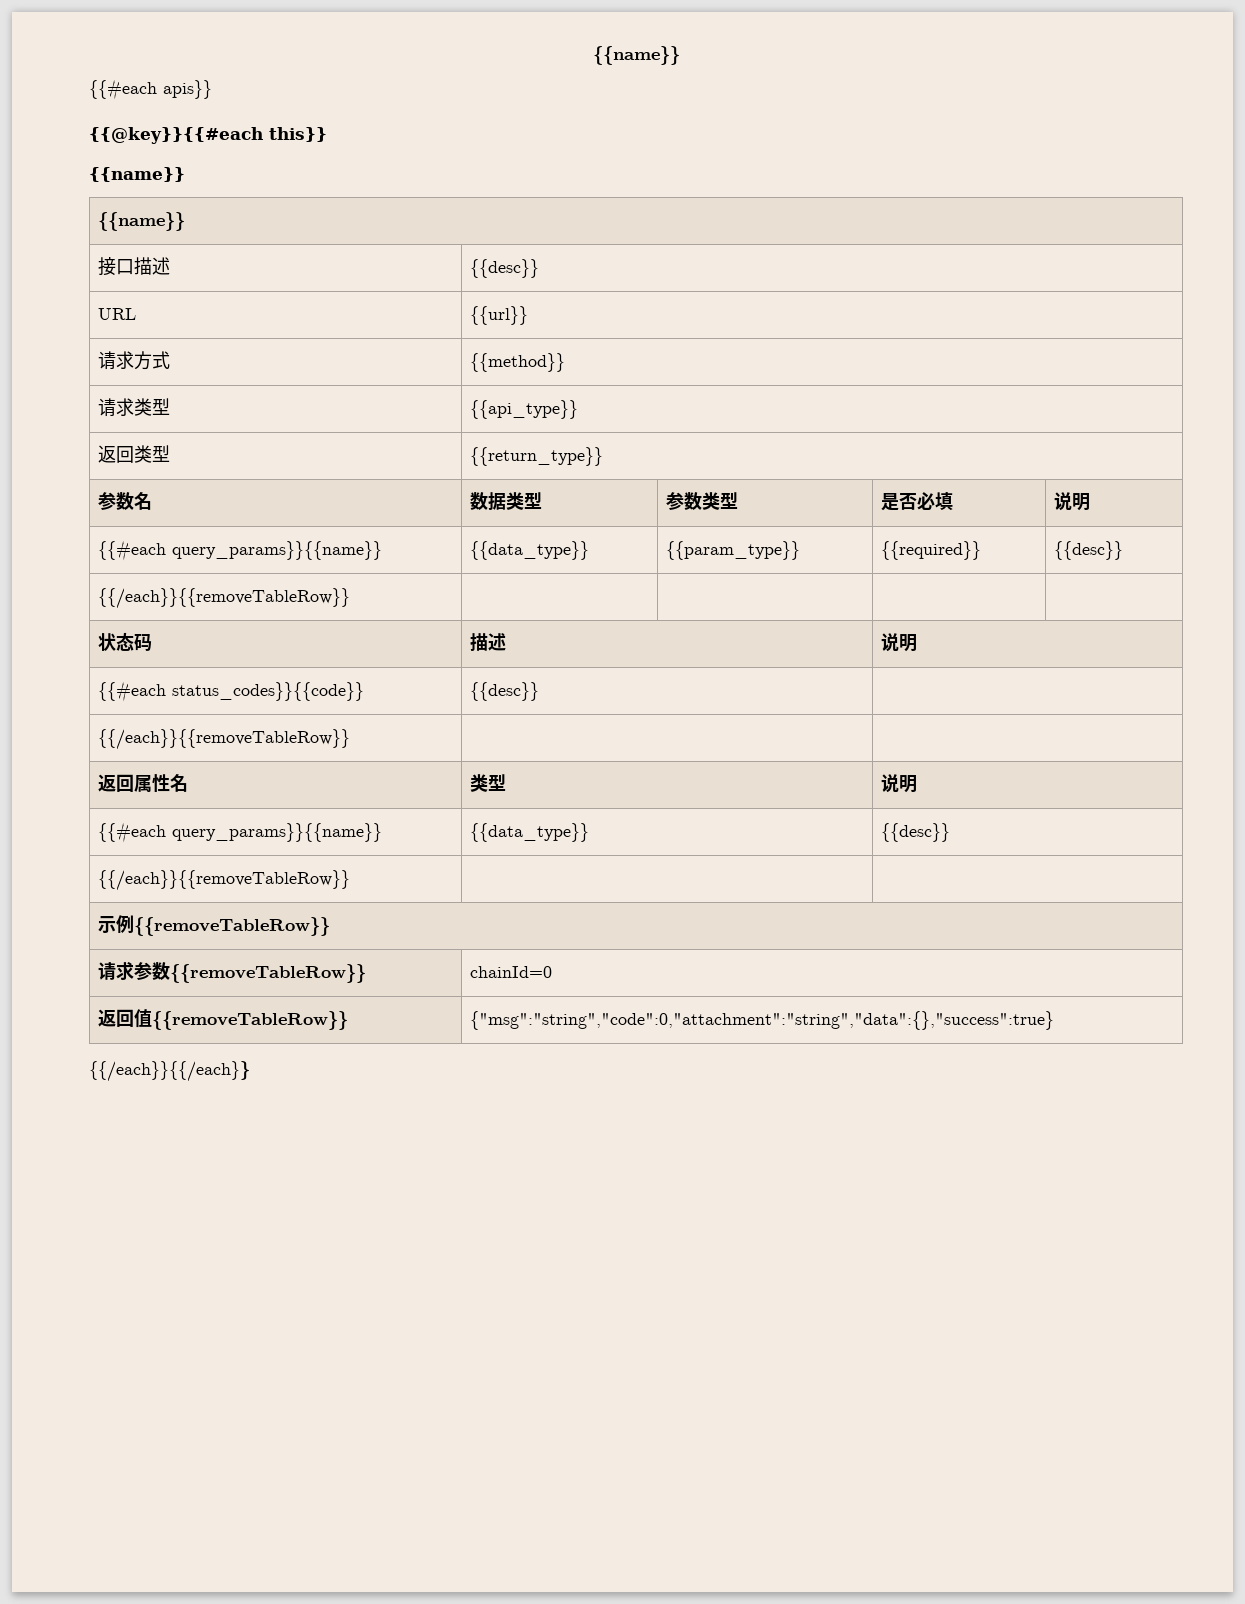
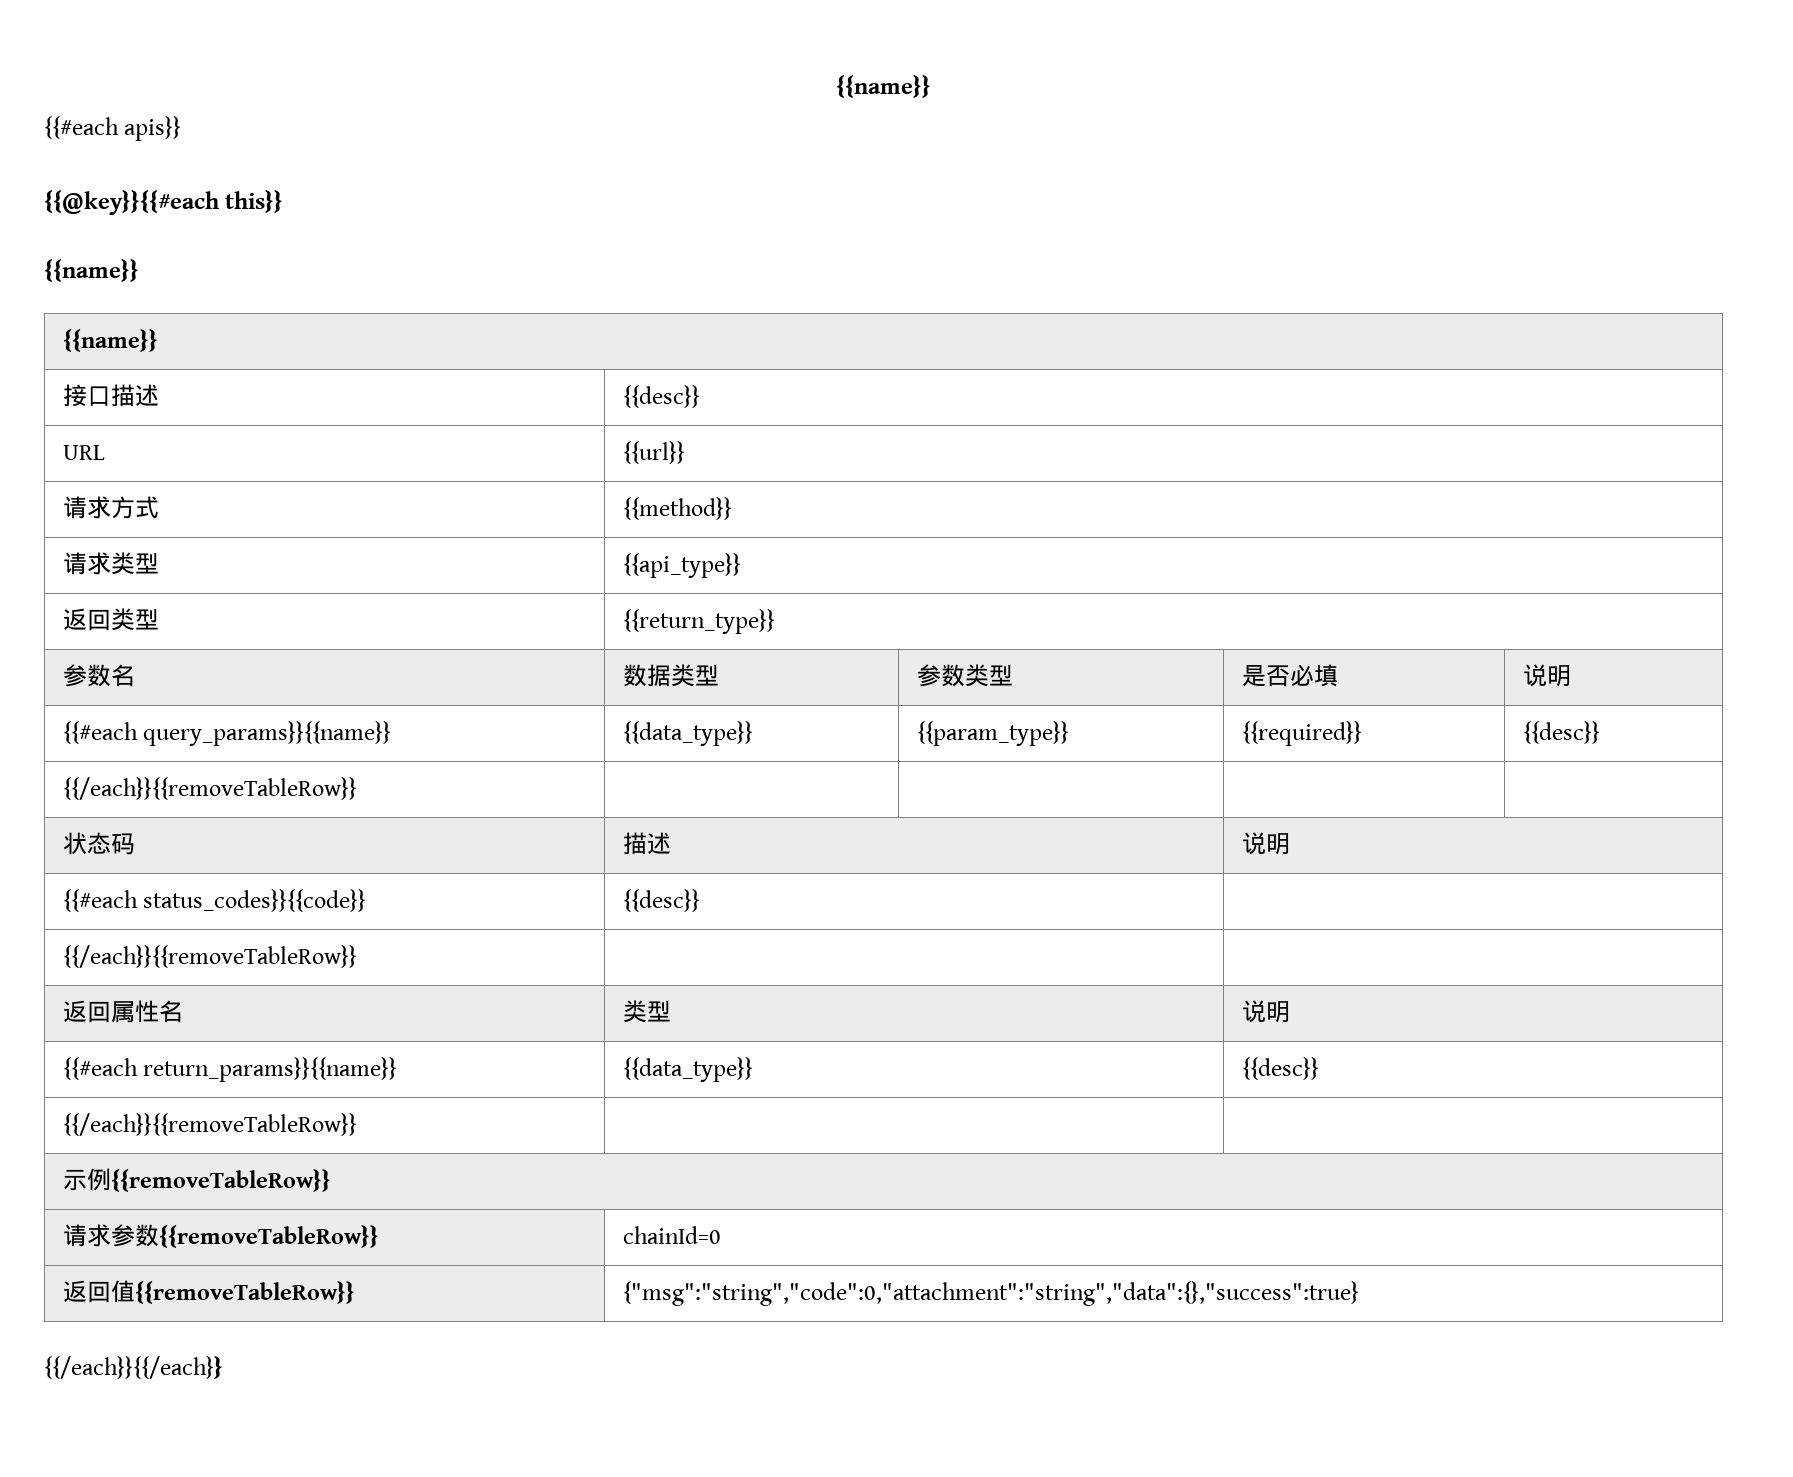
[171,823,382,842] query_params}}{{name}} -> [143,1057,398,1082] return_params}}{{name}}

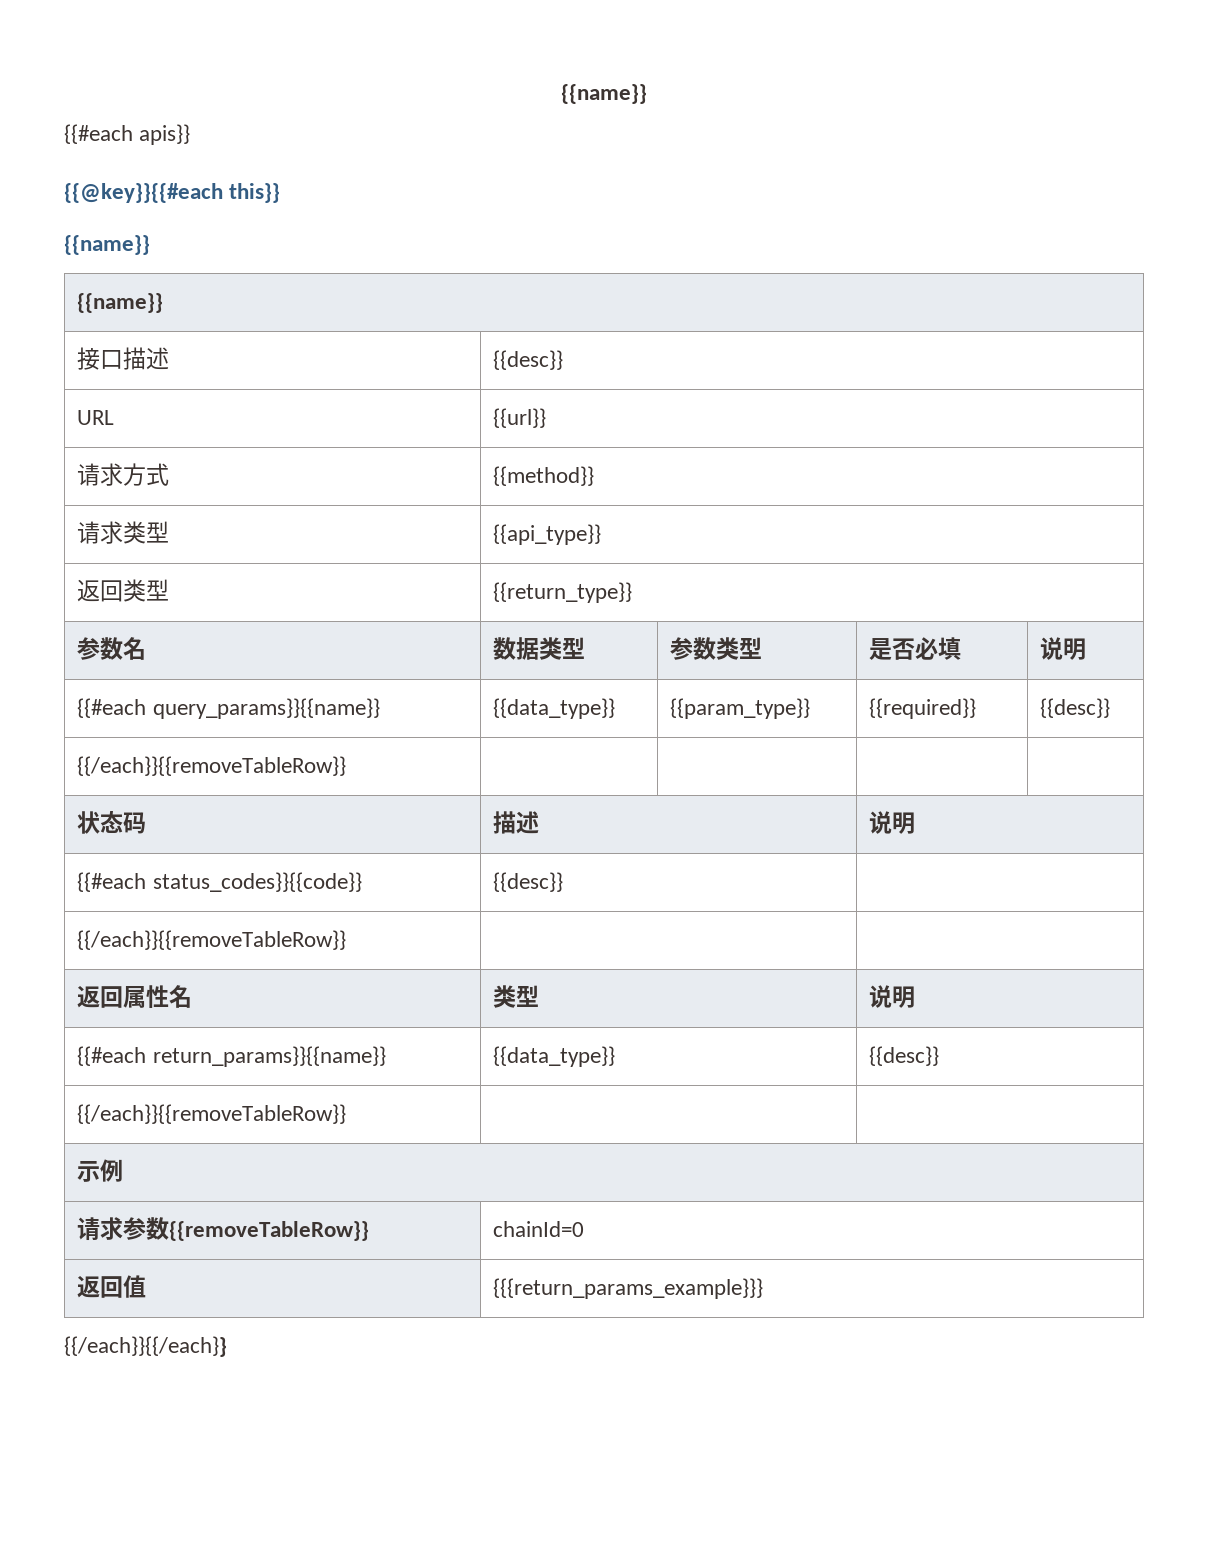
[110,1169,331,1192] {{removeTableRow}} -> (124, 1170) none
[134,1281,355,1304] [622,1281,1359,1306] {{removeTableRow}} | {"msg":"string","code":0,"attachment":"string","data":{},"success":true} -> [493,1278,764,1299] | {{{return_params_example}}}

